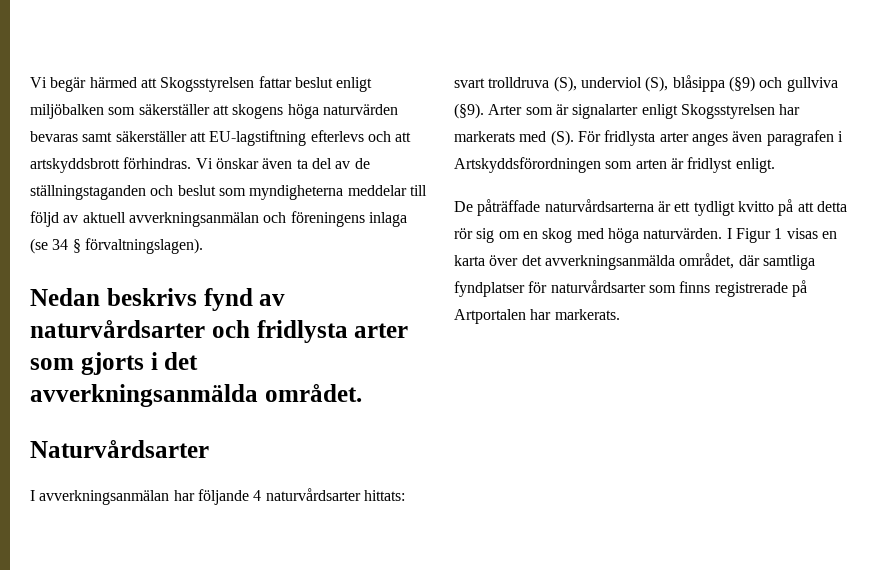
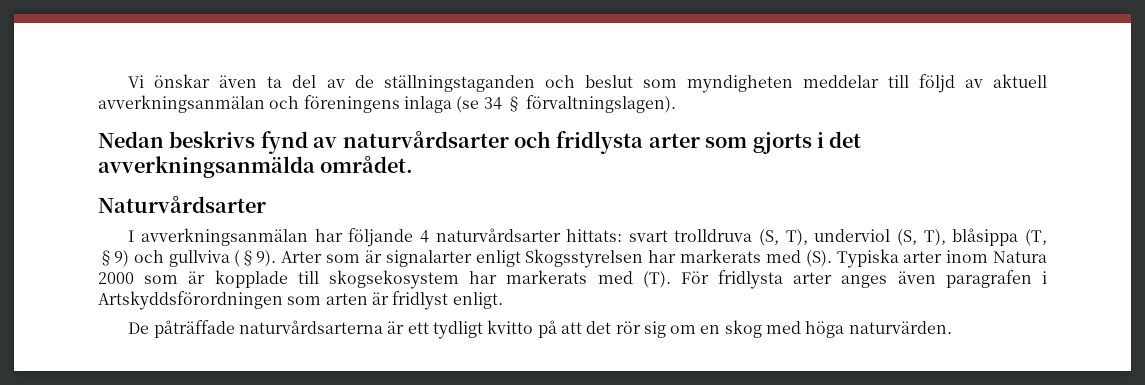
[30,76,373,92] [30,104,398,119] [30,130,412,146] [30,157,213,173] Vi begär härmed att Skogsstyrelsen fattar beslut enligt miljöbalken som säkerställer att skogens höga naturvärden bevaras samt säkerställer att EU-lagstiftning efterlevs och att artskyddsbrott förhindras. Vi -> [128,75,145,88] Vi
[249,185,344,200] myndigheterna -> [686,75,793,93] myndigheten
[553,75,755,92] (S), underviol (S), blåsippa (§9) -> [759,228,1047,246] [98,250,129,267] (S, T), underviol (S, T), blåsippa (T, §9)
(574, 138) none -> [836,249,1048,268] [98,270,671,289] Typiska arter inom Natura 2000 som är kopplade till skogsekosystem har markerats med (T).
[816,201,847,212] detta -> [586,321,612,334] det
[726,228,837,243] [454,253,815,270] [454,280,807,297] [454,309,620,324] I Figur 1 visas en karta över det avverkningsanmälda området, där samtliga fyndplatser för naturvårdsarter som finns registrerade på Artportalen har markerats. -> (952, 327) none

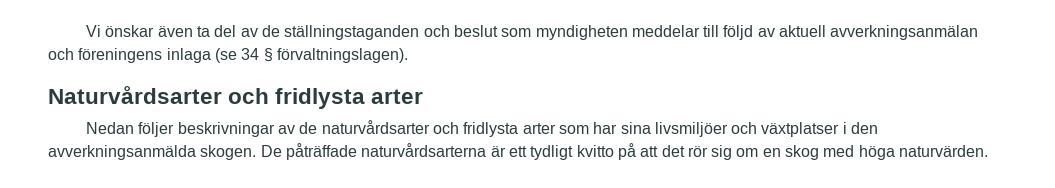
[98,131,338,154] Nedan beskrivs fynd av -> [48,86,424,109] [85,122,318,137] Naturvårdsarter och fridlysta arter // Nedan följer beskrivningar av de
[752,131,862,154] [98,156,414,178] [98,196,266,213] [128,228,1047,247] [98,249,1048,268] [98,270,1047,289] [98,291,503,310] gjorts i det avverkningsanmälda området. // Naturvårdsarter // I avverkningsanmälan har följande 4 naturvårdsarter hittats: svart trolldruva (S, T), underviol (S, T), blåsippa (T, §9) och gullviva (§9). Arter som är signalarter enligt Skogsstyrelsen har markerats med (S). Typiska arter inom Natura 2000 som är kopplade till skogsekosystem har markerats med (T). För fridlysta arter anges även paragrafen i Artskyddsförordningen som arten är fridlyst enligt. // -> [593,122,879,137] [48,145,257,160] har sina livsmiljöer och växtplatser i den avverkningsanmälda skogen.

